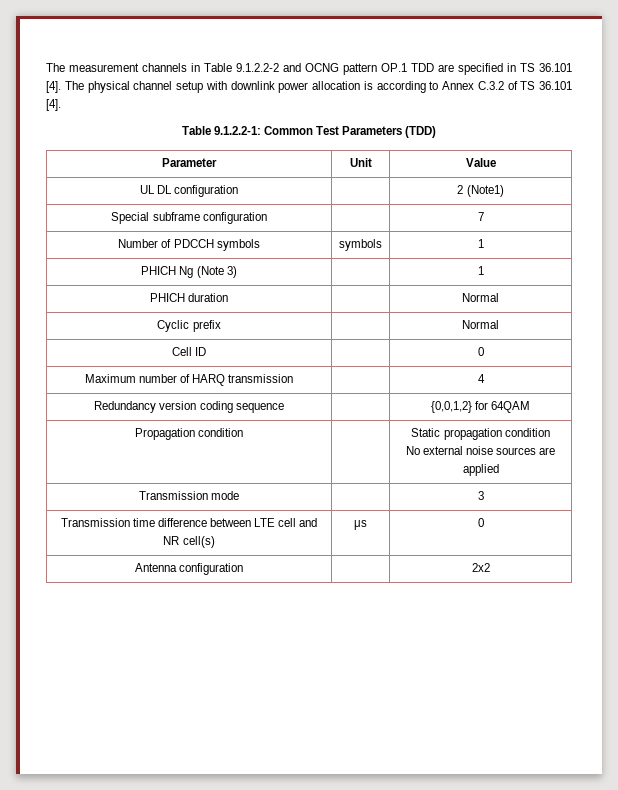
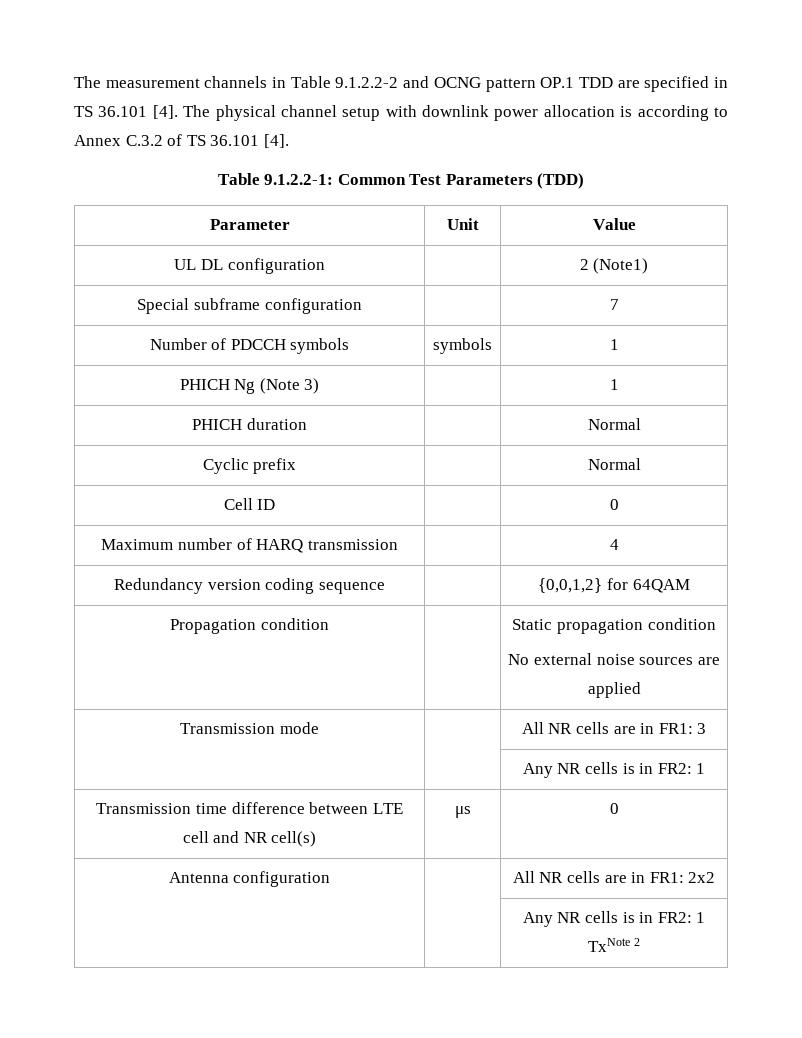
[477,491,484,500] 3 -> [521,722,707,734] [522,762,706,778] All NR cells are in FR1: 3 // | | Any NR cells is in FR2: 1
[471,563,490,572] 2x2 -> [512,871,716,883] [522,911,706,927] [587,938,641,952] All NR cells are in FR1: 2x2 // | | Any NR cells is in FR2: 1 TxNote 2

